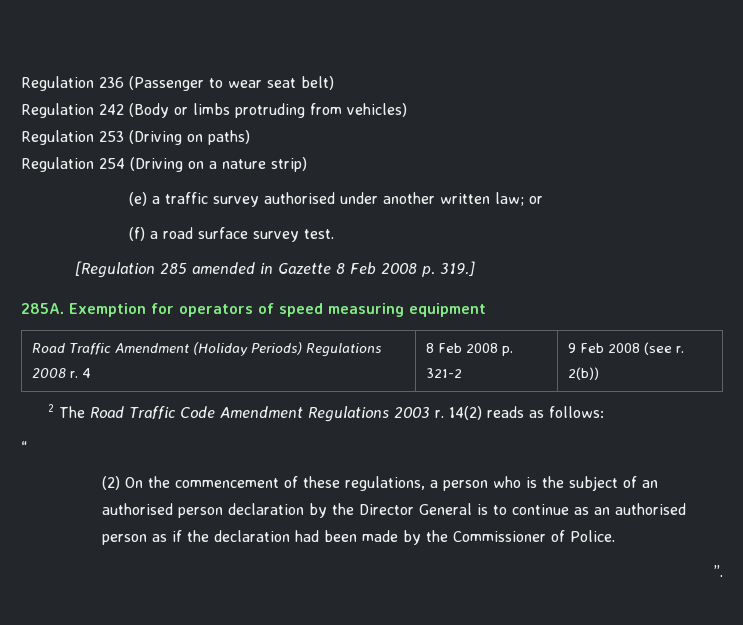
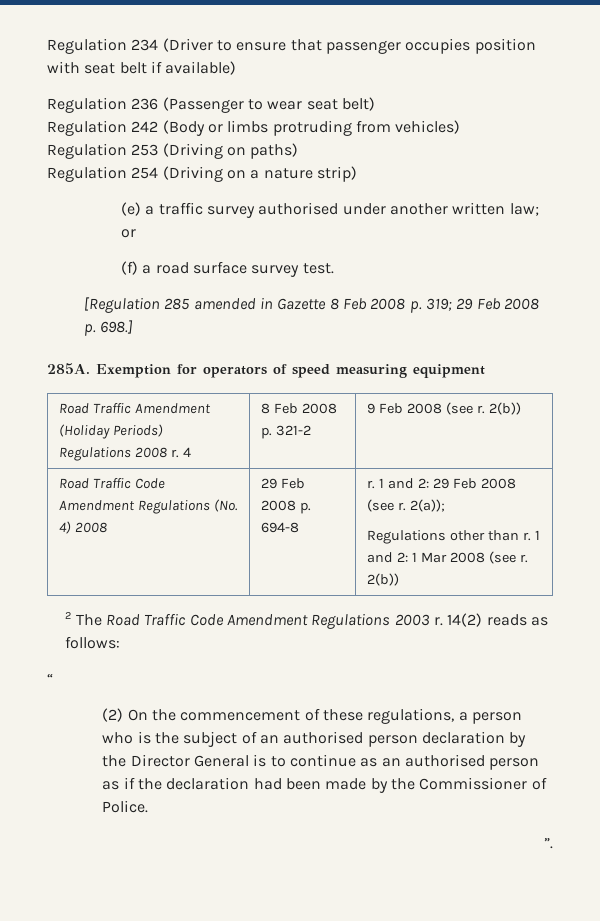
[21,76,94,91] Regulation -> [47,38,536,54] [47,61,237,75] [47,97,127,113] Regulation 234 (Driver to ensure that passenger occupies position with seat belt if available) // Regulation
[439,261,475,276] 319.] -> [425,298,539,311] [83,320,134,336] 319; 29 Feb 2008 p. 698.]
(599, 373) none -> [59,478,166,489] [59,499,239,514] [59,521,108,534] [261,478,306,489] [261,500,312,514] [261,522,300,533] [367,478,516,489] [367,499,446,512] [367,530,541,544] [367,551,528,564] [367,573,400,586] // Road Traffic Code Amendment Regulations (No. 4) 2008 | 29 Feb 2008 p. 694-8 | r. 1 and 2: 29 Feb 2008 (see r. 2(a)); // Regulations other than r. 1 and 2: 1 Mar 2008 (see r. 2(b))

